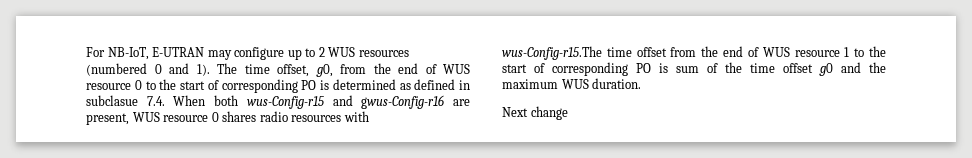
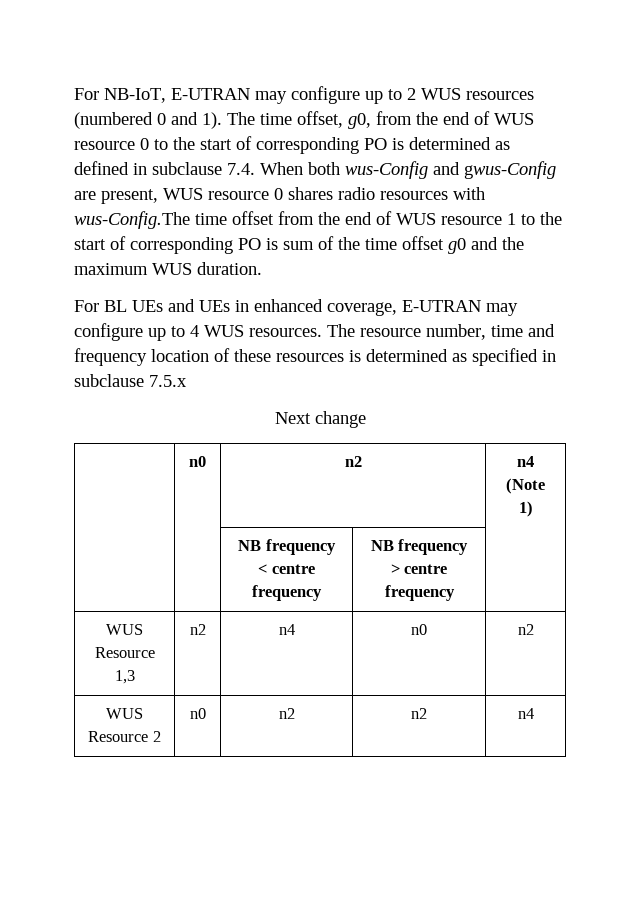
[86,95,138,106] subclasue -> [152,162,222,175] subclause
[246,95,445,109] wus-Config-r15 and gwus-Config-r16 -> [345,161,556,179] wus-Config and gwus-Config
[502,46,602,60] wus-Config-r15.The -> [74,211,190,229] wus-Config.The
[502,106,568,120] Next change -> [74,299,518,316] [74,323,555,341] [74,348,556,366] [74,374,187,387] [274,411,366,428] [189,456,206,467] [344,456,362,467] [517,456,534,467] [506,478,545,494] [518,501,533,517] [238,539,336,555] [258,564,315,574] [251,585,322,601] [370,539,469,555] [390,564,448,574] [384,585,455,601] [106,624,143,635] [94,647,155,658] [114,670,135,684] [189,624,206,635] [278,624,295,635] [411,624,427,635] [517,624,534,635] [106,708,143,719] [88,731,161,742] [189,708,206,719] [278,708,295,719] [411,708,427,719] [517,708,534,719] For BL UEs and UEs in enhanced coverage, E-UTRAN may configure up to 4 WUS resources. The resource number, time and frequency location of these resources is determined as specified in subclause 7.5.x // Next change // | n0 | n2 | n4 (Note 1) // | | NB frequency < centre frequency | NB frequency > centre frequency | // WUS Resource 1,3 | n2 | n4 | n0 | n2 // WUS Resource 2 | n0 | n2 | n2 | n4

